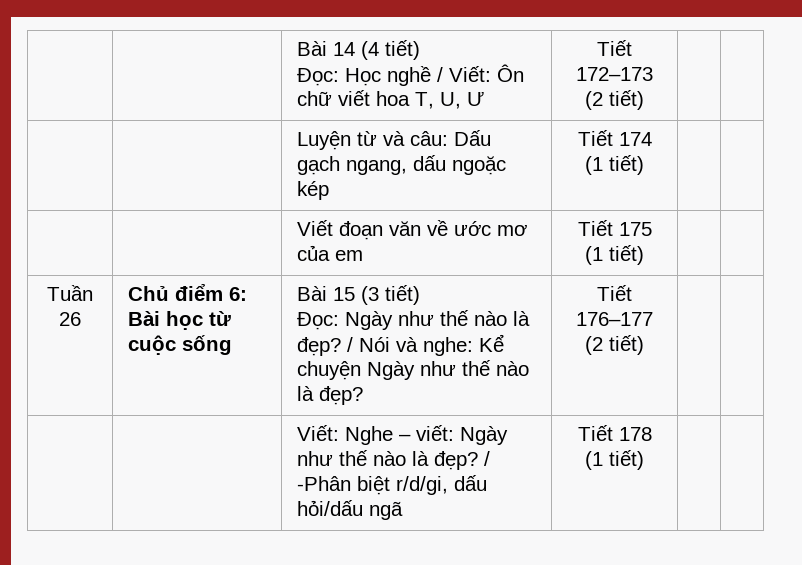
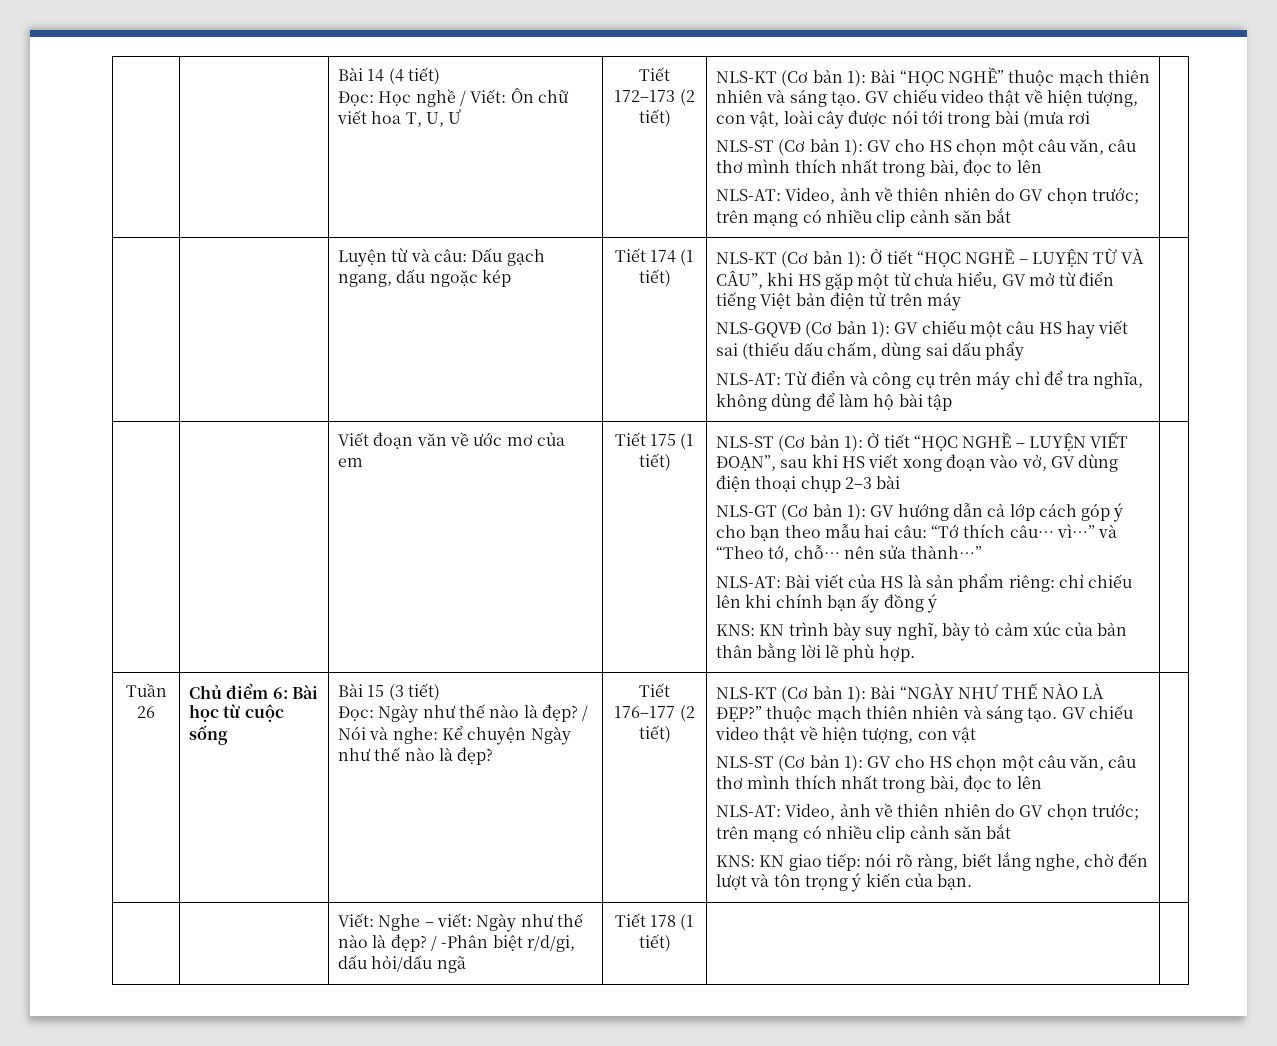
(644, 100) none -> [715,67,1150,87] [715,89,1139,107] [715,110,1091,129] [715,139,1137,156] [715,159,1042,177] [715,187,1139,204] [715,208,1012,227] NLS-KT (Cơ bản 1): Bài “HỌC NGHỀ” thuộc mạch thiên nhiên và sáng tạo. GV chiếu video thật về hiện tượng, con vật, loài cây được nói tới trong bài (mưa rơi // NLS-ST (Cơ bản 1): GV cho HS chọn một câu văn, câu thơ mình thích nhất trong bài, đọc to lên // NLS-AT: Video, ảnh về thiên nhiên do GV chọn trước; trên mạng có nhiều clip cảnh săn bắt
(644, 165) none -> [715,248,1145,268] [715,270,1115,290] [715,292,961,311] [715,320,1129,339] [715,341,1025,361] [715,370,1144,390] [715,392,952,411] NLS-KT (Cơ bản 1): Ở tiết “HỌC NGHỀ – LUYỆN TỪ VÀ CÂU”, khi HS gặp một từ chưa hiểu, GV mở từ điển tiếng Việt bản điện tử trên máy // NLS-GQVĐ (Cơ bản 1): GV chiếu một câu HS hay viết sai (thiếu dấu chấm, dùng sai dấu phẩy // NLS-AT: Từ điển và công cụ trên máy chỉ để tra nghĩa, không dùng để làm hộ bài tập
(644, 255) none -> [715,432,1129,452] [715,454,1119,472] [715,475,901,493] [715,503,1124,522] [715,524,1118,541] [715,545,982,562] [715,573,1133,592] [715,594,937,613] [715,622,1128,641] [715,643,915,662] NLS-ST (Cơ bản 1): Ở tiết “HỌC NGHỀ – LUYỆN VIẾT ĐOẠN”, sau khi HS viết xong đoạn vào vở, GV dùng điện thoại chụp 2–3 bài // NLS-GT (Cơ bản 1): GV hướng dẫn cả lớp cách góp ý cho bạn theo mẫu hai câu: “Tớ thích câu… vì…” và “Theo tớ, chỗ… nên sửa thành…” // NLS-AT: Bài viết của HS là sản phẩm riêng: chỉ chiếu lên khi chính bạn ấy đồng ý // KNS: KN trình bày suy nghĩ, bày tỏ cảm xúc của bản thân bằng lời lẽ phù hợp.
(644, 345) none -> [715,683,1104,703] [715,705,1133,723] [714,726,976,744] [715,755,1137,772] [715,775,1042,793] [715,803,1139,820] [715,824,1012,843] [715,852,1149,871] [715,873,973,892] NLS-KT (Cơ bản 1): Bài “NGÀY NHƯ THẾ NÀO LÀ ĐẸP?” thuộc mạch thiên nhiên và sáng tạo. GV chiếu video thật về hiện tượng, con vật // NLS-ST (Cơ bản 1): GV cho HS chọn một câu văn, câu thơ mình thích nhất trong bài, đọc to lên // NLS-AT: Video, ảnh về thiên nhiên do GV chọn trước; trên mạng có nhiều clip cảnh săn bắt // KNS: KN giao tiếp: nói rõ ràng, biết lắng nghe, chờ đến lượt và tôn trọng ý kiến của bạn.

